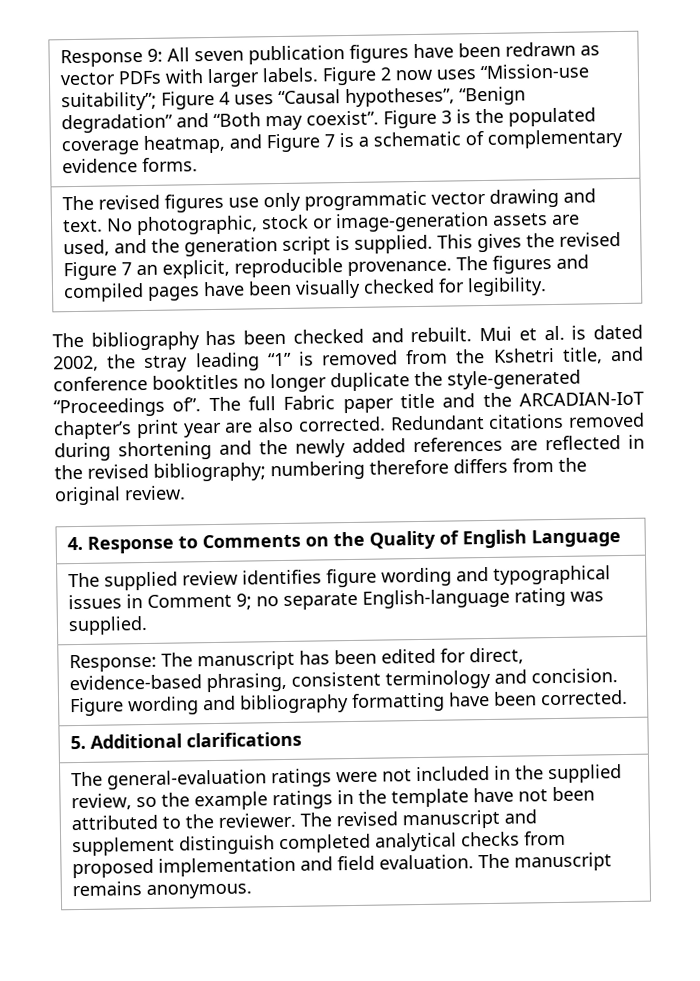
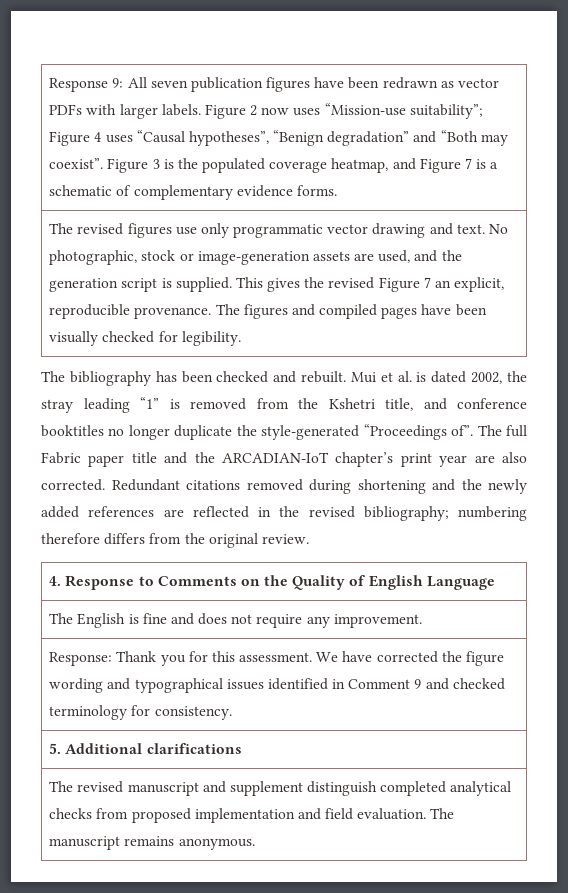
[103,569,322,591] supplied review identifies -> [77,613,422,628] [49,651,462,666] English is fine and does not require any improvement. // Response: Thank you for this assessment. We have corrected the
(122, 602) none -> [267,678,328,690] identified
[235,587,604,610] [67,615,148,636] [68,647,524,673] [68,668,618,693] [69,689,628,717] [69,731,302,750] [70,764,622,790] [70,786,595,811] [70,812,296,831] 9; no separate English-language rating was supplied. // Response: The manuscript has been edited for direct, evidence-based phrasing, consistent terminology and concision. Figure wording and bibliography formatting have been corrected. // 5. Additional clarifications // The general-evaluation ratings were not included in the supplied review, so the example ratings in the template have not been attributed to the reviewer. -> [414,678,505,690] [49,705,232,720] [49,743,242,754] 9 and checked terminology for consistency. // 5. Additional clarifications //

